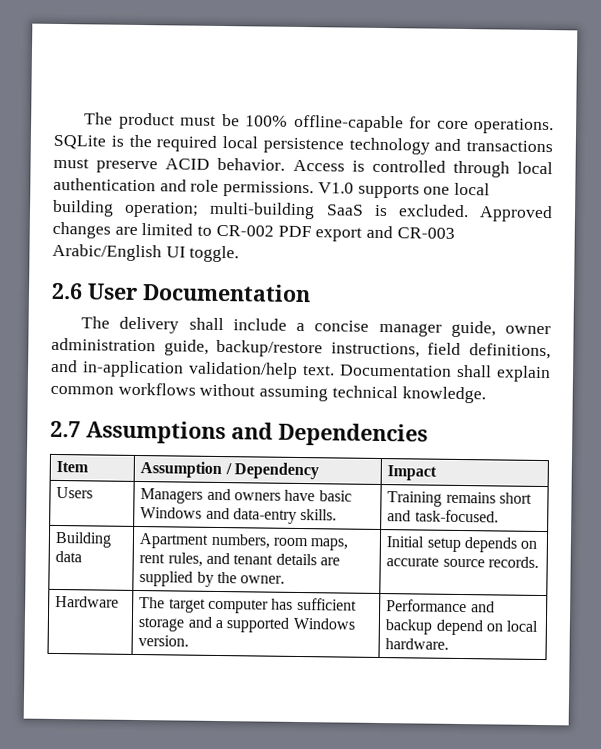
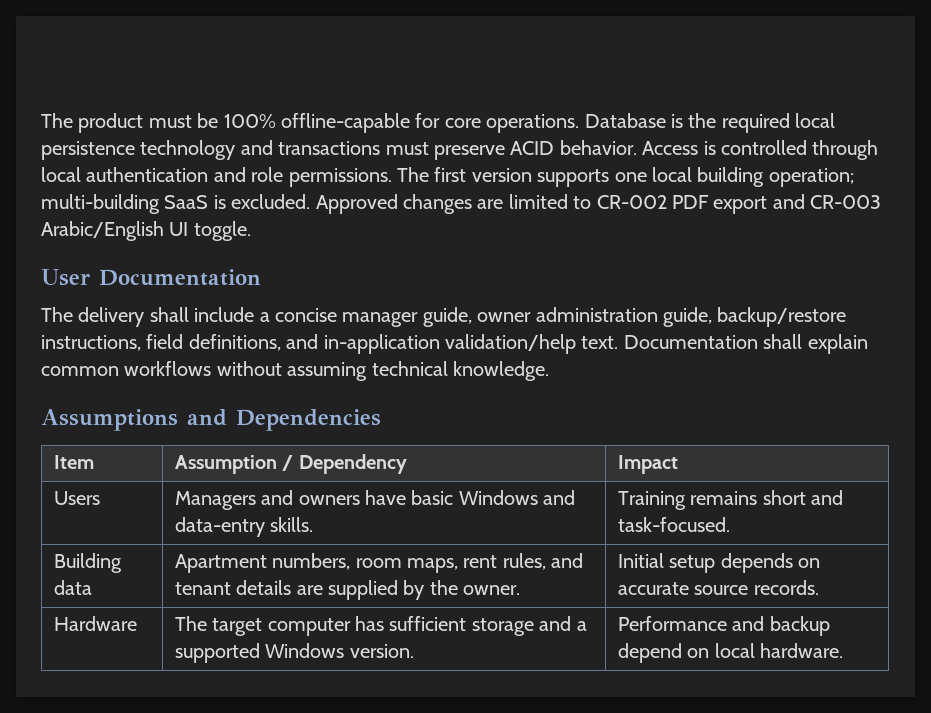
[53,134,106,150] SQLite -> [584,113,666,128] Database
[317,182,354,194] V1.0 -> [397,167,532,182] The first version
[51,282,83,300] 2.6 -> (251, 231) none
[50,420,81,438] 2.7 -> (549, 371) none

